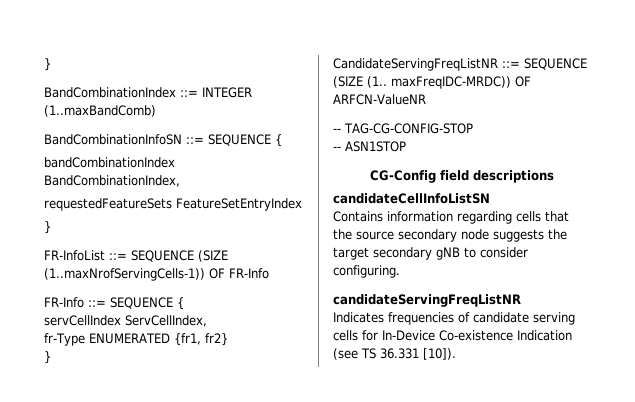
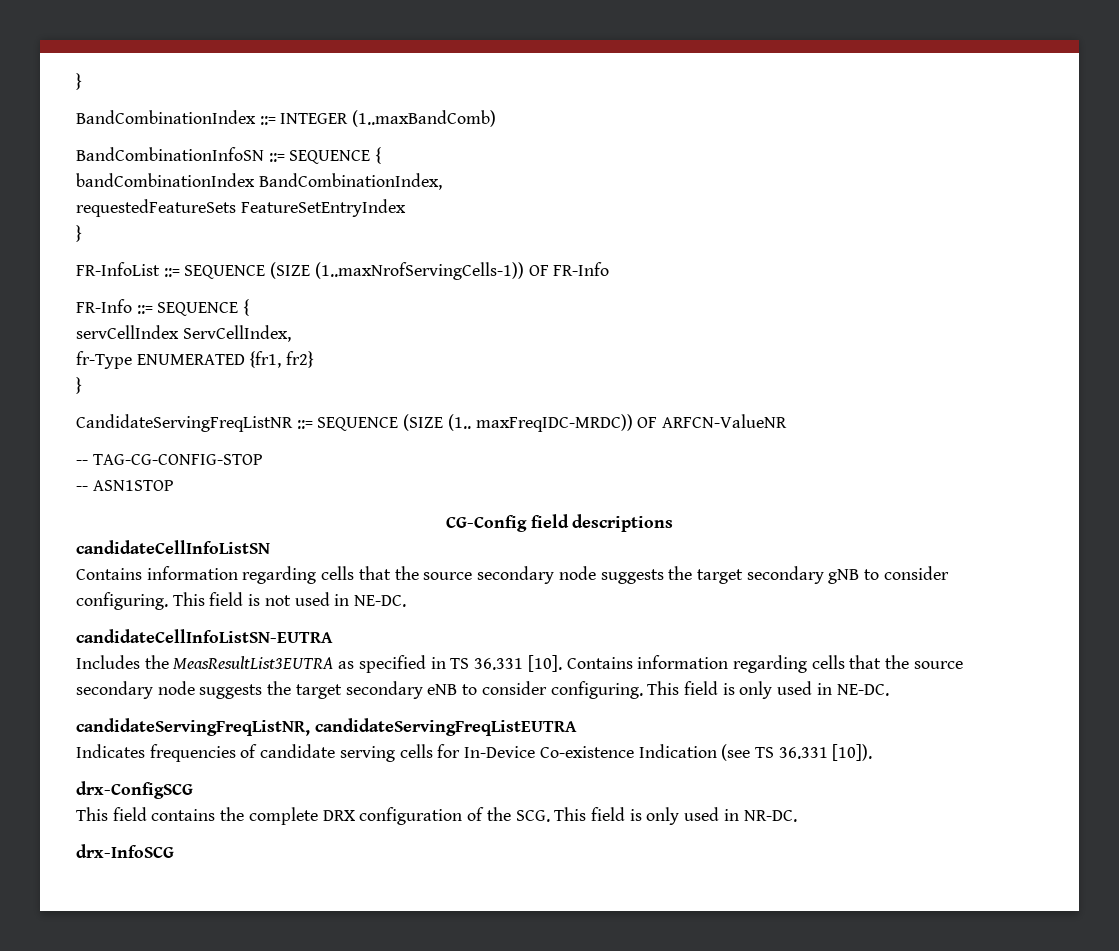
[333,294,521,307] // candidateServingFreqListNR -> [172,592,407,607] [76,629,333,643] [76,655,963,673] [76,681,889,699] [76,718,577,736] This field is not used in NE-DC. // candidateCellInfoListSN-EUTRA // Includes the MeasResultList3EUTRA as specified in TS 36.331 [10]. Contains information regarding cells that the source secondary node suggests the target secondary eNB to consider configuring. This field is only used in NE-DC. // candidateServingFreqListNR, candidateServingFreqListEUTRA
(456, 354) none -> [76,781,193,799] [76,807,797,825] [76,844,174,858] // drx-ConfigSCG // This field contains the complete DRX configuration of the SCG. This field is only used in NR-DC. // drx-InfoSCG

